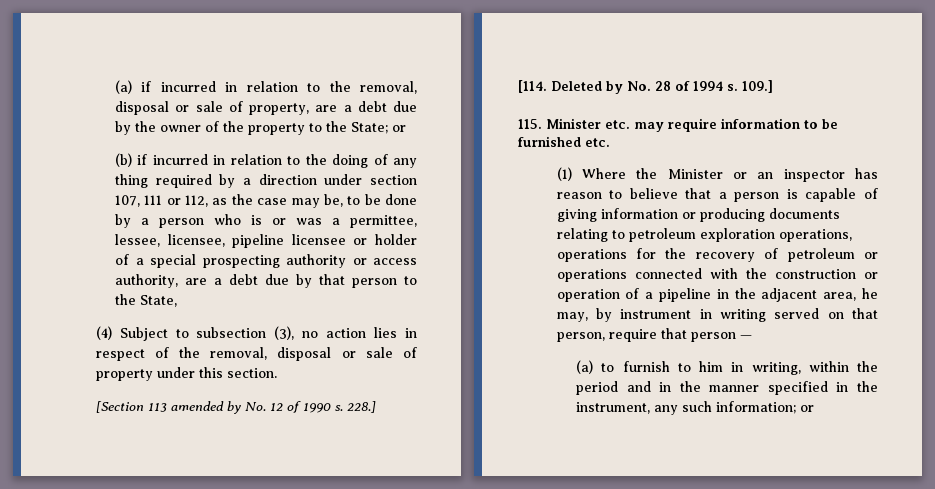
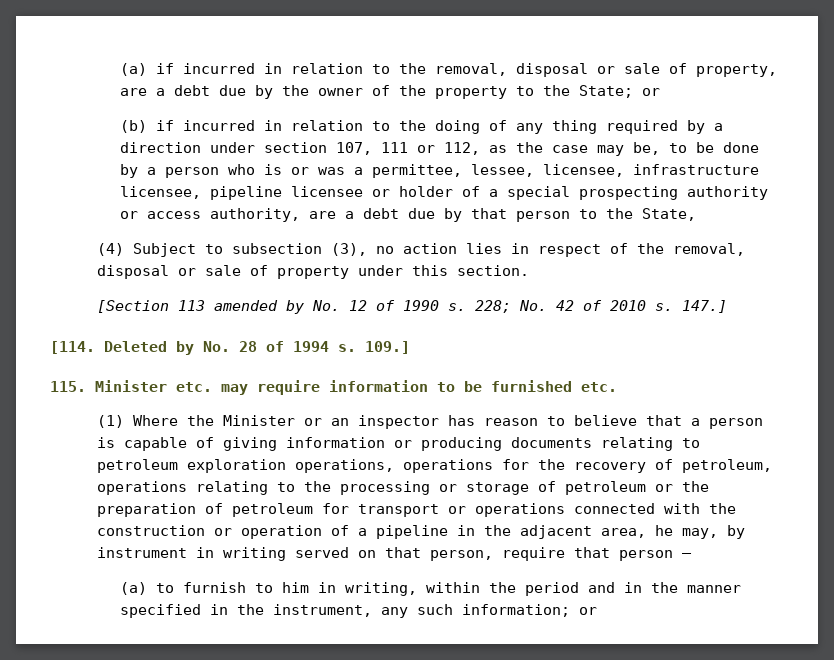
(225, 240) none -> [633,164,760,175] [120,186,202,199] infrastructure licensee,
[346,401,376,413] 228.] -> [474,300,727,313] 228; No. 42 of 2010 s. 147.]
[787,248,855,262] petroleum -> [681,459,772,473] [96,481,709,495] [96,503,439,517] petroleum, operations relating to the processing or storage of petroleum or the preparation of petroleum for transport

